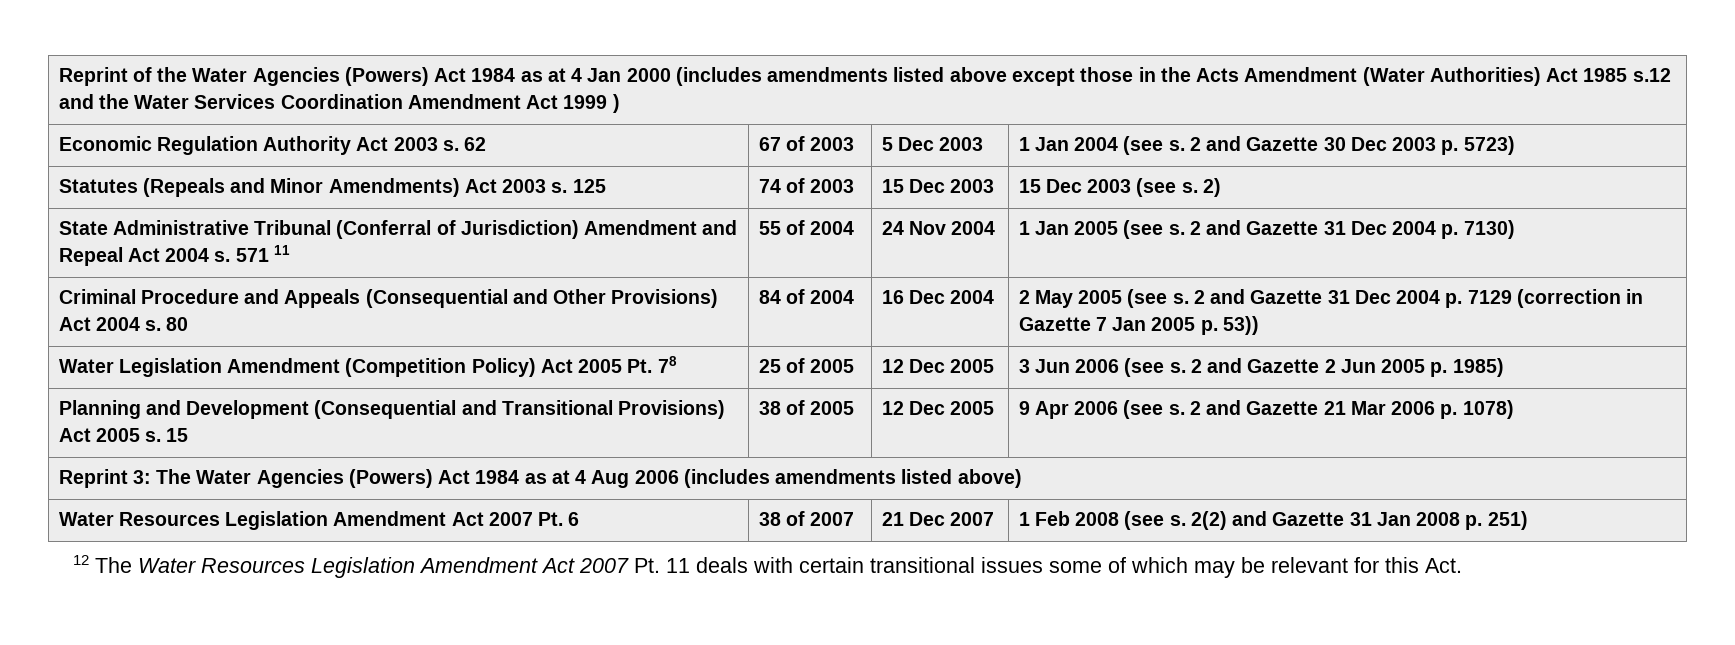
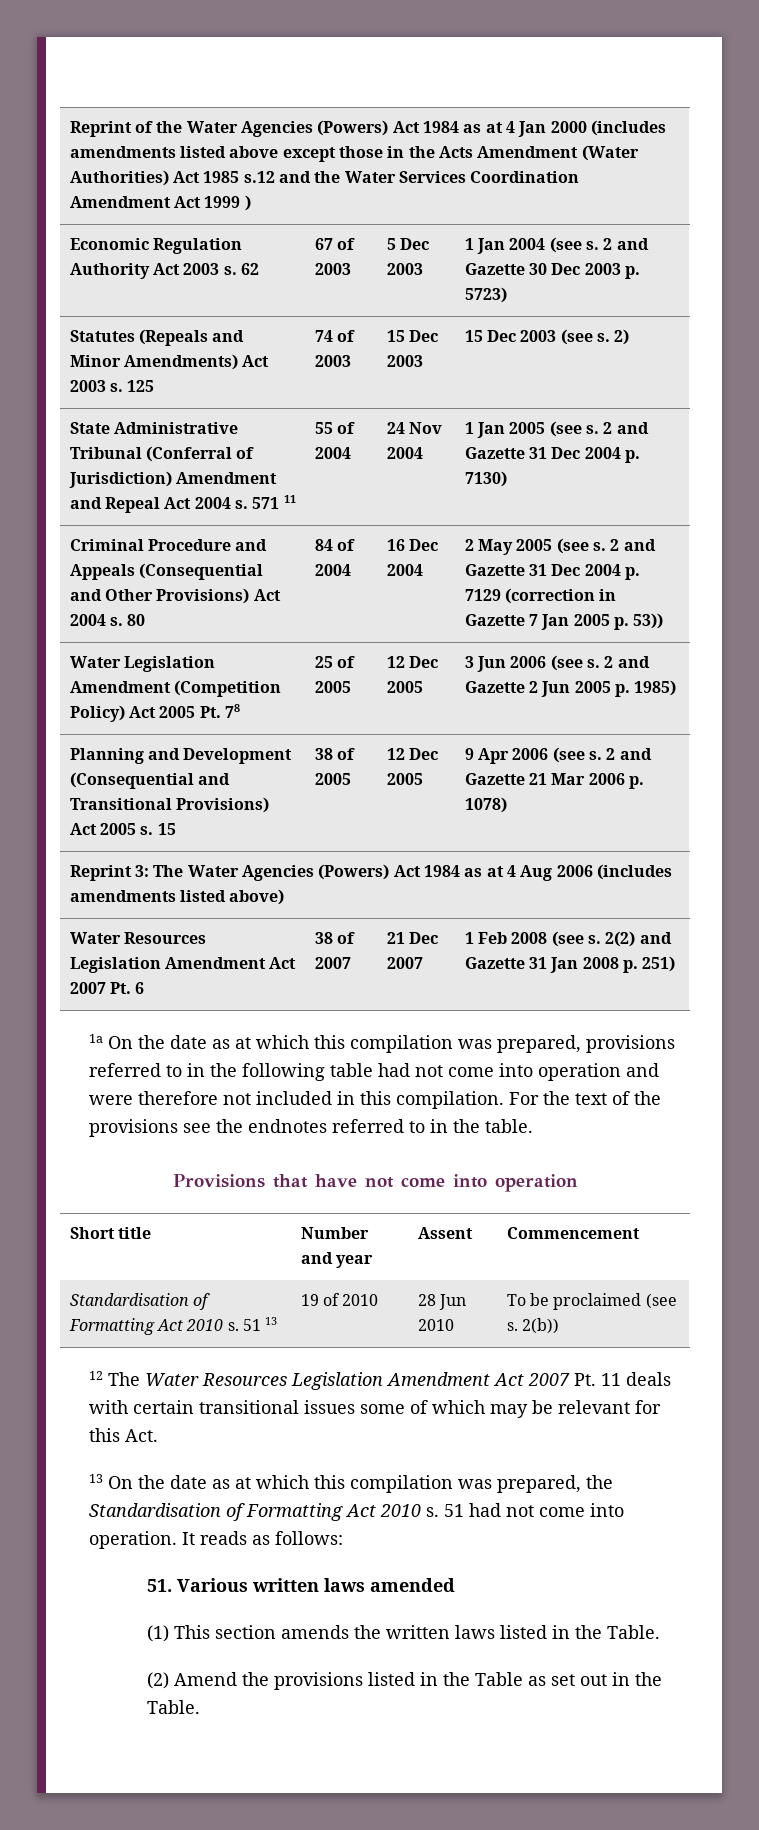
(1528, 520) none -> [88,1034,675,1053] [88,1063,659,1081] [88,1091,661,1109] [88,1119,533,1137] [172,1174,578,1192] [69,1227,152,1239] [300,1227,369,1239] [300,1252,374,1268] [417,1227,473,1239] [506,1227,640,1239] [69,1293,211,1310] [68,1317,278,1335] [300,1293,379,1306] [417,1294,467,1310] [417,1319,454,1331] [506,1293,677,1310] [506,1318,560,1334] // 1a On the date as at which this compilation was prepared, provisions referred to in the following table had not come into operation and were therefore not included in this compilation. For the text of the provisions see the endnotes referred to in the table. // Provisions that have not come into operation // Short title | Number and year | Assent | Commencement // Standardisation of Formatting Act 2010 s. 51 13 | 19 of 2010 | 28 Jun 2010 | To be proclaimed (see s. 2(b))
(1463, 565) none -> [88,1474,613,1493] [88,1503,624,1521] [88,1531,343,1549] [146,1578,455,1592] [146,1625,660,1642] [146,1672,662,1690] [146,1700,200,1714] // 13 On the date as at which this compilation was prepared, the Standardisation of Formatting Act 2010 s. 51 had not come into operation. It reads as follows: // 51. Various written laws amended // (1) This section amends the written laws listed in the Table. // (2) Amend the provisions listed in the Table as set out in the Table.

